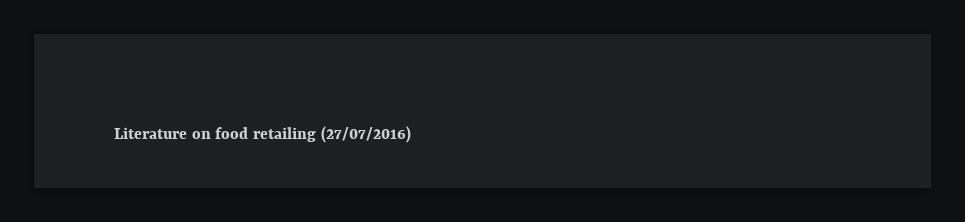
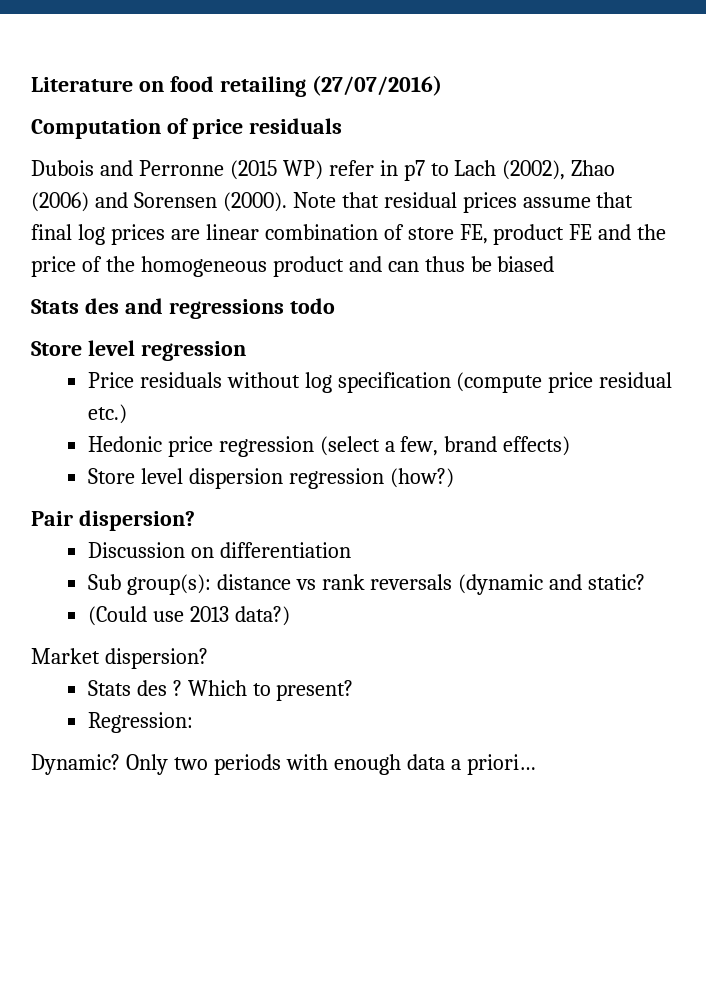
(411, 134) none -> [31,118,342,139] [31,160,616,181] [31,192,634,213] [31,224,667,245] [31,256,555,277] [31,298,335,319] [31,340,246,361] [87,372,673,393] [87,404,127,424] [87,436,571,457] [87,468,454,489] [31,510,195,531] [87,542,351,558] [87,574,646,595] [87,606,290,626] [31,648,208,669] [87,680,354,701] [87,712,193,733] [31,754,536,775] // Computation of price residuals // Dubois and Perronne (2015 WP) refer in p7 to Lach (2002), Zhao (2006) and Sorensen (2000). Note that residual prices assume that final log prices are linear combination of store FE, product FE and the price of the homogeneous product and can thus be biased // Stats des and regressions todo // Store level regression // Price residuals without log specification (compute price residual etc.) // Hedonic price regression (select a few, brand effects) // Store level dispersion regression (how?) // Pair dispersion? // Discussion on differentiation // Sub group(s): distance vs rank reversals (dynamic and static? // (Could use 2013 data?) // Market dispersion? // Stats des ? Which to present? // Regression: // Dynamic? Only two periods with enough data a priori…

